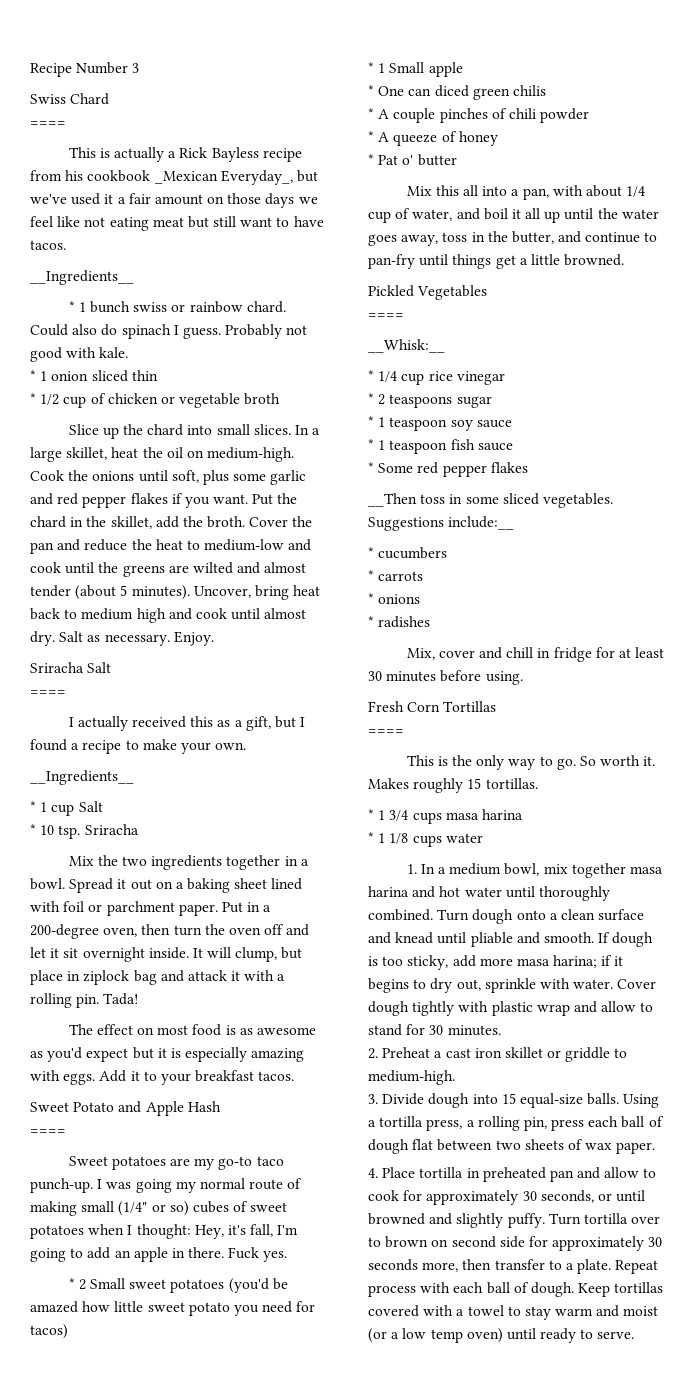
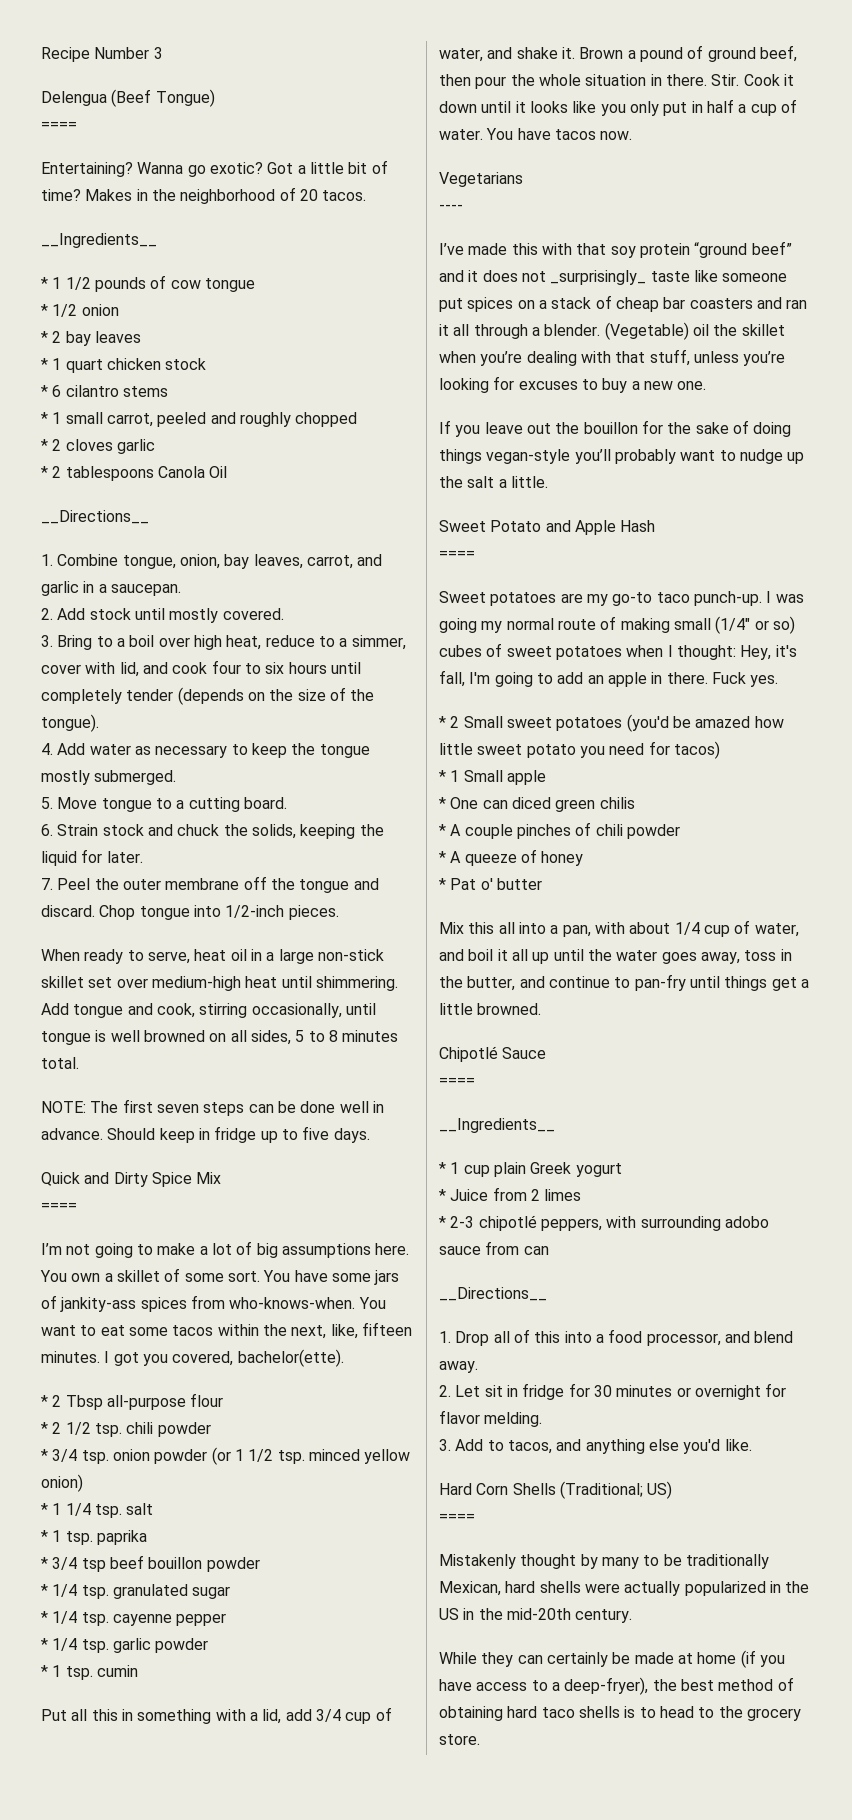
[30,93,110,105] [30,121,66,127] [68,147,302,162] [30,170,318,185] [30,193,318,208] [30,216,324,231] [30,240,66,250] [30,270,134,285] [68,301,286,313] [30,324,308,339] [30,347,129,362] [30,370,158,382] [30,393,281,408] [68,424,321,439] [30,447,295,462] [30,470,307,485] [30,493,298,508] [30,516,313,529] [30,539,312,554] [30,562,307,577] [30,585,321,600] [30,608,307,623] [30,631,214,646] [30,662,112,673] [30,690,66,696] [68,716,306,731] [30,739,247,754] [30,770,134,785] [30,801,103,816] [30,824,139,839] [68,855,309,870] [30,878,303,893] [30,901,272,916] [30,924,310,939] [30,947,303,962] [30,970,286,985] [30,993,139,1008] [68,1024,317,1036] [30,1047,305,1062] [30,1070,295,1085] Swiss Chard // ==== // This is actually a Rick Bayless recipe from his cookbook _Mexican Everyday_, but we've used it a fair amount on those days we feel like not eating meat but still want to have tacos. // __Ingredients__ // * 1 bunch swiss or rainbow chard. Could also do spinach I guess. Probably not good with kale. // * 1 onion sliced thin // * 1/2 cup of chicken or vegetable broth // Slice up the chard into small slices. In a large skillet, heat the oil on medium-high. Cook the onions until soft, plus some garlic and red pepper flakes if you want. Put the chard in the skillet, add the broth. Cover the pan and reduce the heat to medium-low and cook until the greens are wilted and almost tender (about 5 minutes). Uncover, bring heat back to medium high and cook until almost dry. Salt as necessary. Enjoy. // Sriracha Salt // ==== // I actually received this as a gift, but I found a recipe to make your own. // __Ingredients__ // * 1 cup Salt // * 10 tsp. Sriracha // Mix the two ingredients together in a bowl. Spread it out on a baking sheet lined with foil or parchment paper. Put in a 200-degree oven, then turn the oven off and let it sit overnight inside. It will clump, but place in ziplock bag and attack it with a rolling pin. Tada! // The effect on most food is as awesome as you'd expect but it is especially amazing with eggs. Add it to your breakfast tacos. -> [41,89,215,107] [41,121,77,130] [41,160,388,177] [41,187,367,204] [41,233,157,248] [41,275,255,292] [41,304,119,317] [41,331,141,346] [41,358,207,373] [41,385,168,397] [41,412,358,427] [41,439,155,454] [41,466,228,481] [41,510,149,524] [41,554,383,569] [41,581,181,596] [41,608,284,623] [41,635,406,650] [41,660,361,677] [41,687,375,705] [41,714,99,732] [41,743,370,758] [41,770,177,785] [41,797,287,812] [41,824,384,839] [41,849,143,866] [41,876,379,893] [41,905,339,920] [41,949,384,964] [41,976,398,991] [41,1003,376,1018] [41,1030,399,1045] [41,1057,79,1069] [41,1099,384,1116] [41,1126,370,1143] [41,1172,222,1187] [41,1202,77,1211] [41,1241,410,1258] [40,1268,400,1285] [41,1295,386,1312] [41,1322,412,1339] [41,1349,344,1367] [41,1393,224,1410] [41,1422,211,1437] [41,1447,411,1465] [41,1474,83,1492] [41,1503,154,1518] [41,1530,147,1545] [41,1555,260,1572] [41,1584,231,1599] [41,1611,227,1626] [41,1638,209,1653] [41,1665,138,1680] [41,1707,392,1724] [439,45,797,62] [439,74,794,89] [439,99,797,116] [439,128,633,140] [439,172,523,187] [439,204,463,211] [439,241,792,258] [439,270,788,285] [439,295,808,312] [439,322,785,340] [439,349,786,366] [439,376,707,393] [439,420,792,437] [439,449,805,464] [439,476,548,488] Delengua (Beef Tongue) // ==== // Entertaining? Wanna go exotic? Got a little bit of time? Makes in the neighborhood of 20 tacos. // __Ingredients__ // * 1 1/2 pounds of cow tongue // * 1/2 onion // * 2 bay leaves // * 1 quart chicken stock // * 6 cilantro stems // * 1 small carrot, peeled and roughly chopped // * 2 cloves garlic // * 2 tablespoons Canola Oil // __Directions__ // 1. Combine tongue, onion, bay leaves, carrot, and garlic in a saucepan. // 2. Add stock until mostly covered. // 3. Bring to a boil over high heat, reduce to a simmer, cover with lid, and cook four to six hours until completely tender (depends on the size of the tongue). // 4. Add water as necessary to keep the tongue mostly submerged. // 5. Move tongue to a cutting board. // 6. Strain stock and chuck the solids, keeping the liquid for later. // 7. Peel the outer membrane off the tongue and discard. Chop tongue into 1/2-inch pieces. // When ready to serve, heat oil in a large non-stick skillet set over medium-high heat until shimmering. Add tongue and cook, stirring occasionally, until tongue is well browned on all sides, 5 to 8 minutes total. // NOTE: The first seven steps can be done well in advance. Should keep in fridge up to five days. // Quick and Dirty Spice Mix // ==== // I’m not going to make a lot of big assumptions here. You own a skillet of some sort. You have some jars of jankity-ass spices from who-knows-when. You want to eat some tacos within the next, like, fifteen minutes. I got you covered, bachelor(ette). // * 2 Tbsp all-purpose flour // * 2 1/2 tsp. chili powder // * 3/4 tsp. onion powder (or 1 1/2 tsp. minced yellow onion) // * 1 1/4 tsp. salt // * 1 tsp. paprika // * 3/4 tsp beef bouillon powder // * 1/4 tsp. granulated sugar // * 1/4 tsp. cayenne pepper // * 1/4 tsp. garlic powder // * 1 tsp. cumin // Put all this in something with a lid, add 3/4 cup of water, and shake it. Brown a pound of ground beef, then pour the whole situation in there. Stir. Cook it down until it looks like you only put in half a cup of water. You have tacos now. // Vegetarians // ---- // I’ve made this with that soy protein “ground beef” and it does not _surprisingly_ taste like someone put spices on a stack of cheap bar coasters and ran it all through a blender. (Vegetable) oil the skillet when you’re dealing with that stuff, unless you’re looking for excuses to buy a new one. // If you leave out the bouillon for the sake of doing things vegan-style you’ll probably want to nudge up the salt a little.
[368,285,488,300] [368,313,404,319] [368,339,445,353] [368,370,505,385] [368,393,492,408] [368,416,512,431] [368,439,513,454] [368,462,528,477] [368,493,613,508] [368,516,515,531] [368,547,448,559] [368,570,424,581] [368,593,421,604] [368,616,431,628] [406,647,665,662] [368,670,523,685] [368,701,497,712] [368,729,404,735] [406,755,656,770] [368,778,538,793] [368,809,523,824] [368,832,483,847] [406,863,664,878] [368,886,610,901] [368,909,645,924] [368,932,654,947] [368,955,624,970] [368,978,657,993] [368,1001,654,1016] [368,1024,501,1036] [368,1047,628,1062] [368,1070,455,1085] [368,1093,660,1108] [368,1116,664,1131] [368,1139,656,1154] [368,1167,657,1182] [368,1190,646,1205] [368,1213,661,1228] [368,1236,663,1251] [368,1259,659,1274] [368,1282,664,1297] [368,1305,659,1320] [368,1328,635,1343] Pickled Vegetables // ==== // __Whisk:__ // * 1/4 cup rice vinegar // * 2 teaspoons sugar // * 1 teaspoon soy sauce // * 1 teaspoon fish sauce // * Some red pepper flakes // __Then toss in some sliced vegetables. Suggestions include:__ // * cucumbers // * carrots // * onions // * radishes // Mix, cover and chill in fridge for at least 30 minutes before using. // Fresh Corn Tortillas // ==== // This is the only way to go. So worth it. Makes roughly 15 tortillas. // * 1 3/4 cups masa harina // * 1 1/8 cups water // 1. In a medium bowl, mix together masa harina and hot water until thoroughly combined. Turn dough onto a clean surface and knead until pliable and smooth. If dough is too sticky, add more masa harina; if it begins to dry out, sprinkle with water. Cover dough tightly with plastic wrap and allow to stand for 30 minutes. // 2. Preheat a cast iron skillet or griddle to medium-high. // 3. Divide dough into 15 equal-size balls. Using a tortilla press, a rolling pin, press each ball of dough flat between two sheets of wax paper. // 4. Place tortilla in preheated pan and allow to cook for approximately 30 seconds, or until browned and slightly puffy. Turn tortilla over to brown on second side for approximately 30 seconds more, then transfer to a plate. Repeat process with each ball of dough. Keep tortillas covered with a towel to stay warm and moist (or a low temp oven) until ready to serve. -> [439,1046,547,1062] [439,1077,475,1086] [439,1118,555,1133] [439,1162,622,1177] [439,1187,582,1201] [439,1215,769,1231] [439,1241,549,1255] [439,1287,547,1301] [439,1329,794,1346] [439,1361,478,1373] [439,1383,787,1400] [439,1410,543,1427] [439,1439,752,1454] [439,1481,673,1499] [439,1513,475,1522] [439,1554,769,1569] [439,1581,810,1596] [439,1608,633,1623] [439,1650,785,1668] [439,1677,794,1695] [439,1706,801,1721] [439,1734,480,1745] Chipotlé Sauce // ==== // __Ingredients__ // * 1 cup plain Greek yogurt // * Juice from 2 limes // * 2-3 chipotlé peppers, with surrounding adobo sauce from can // __Directions__ // 1. Drop all of this into a food processor, and blend away. // 2. Let sit in fridge for 30 minutes or overnight for flavor melding. // 3. Add to tacos, and anything else you'd like. // Hard Corn Shells (Traditional; US) // ==== // Mistakenly thought by many to be traditionally Mexican, hard shells were actually popularized in the US in the mid-20th century. // While they can certainly be made at home (if you have access to a deep-fryer), the best method of obtaining hard taco shells is to head to the grocery store.

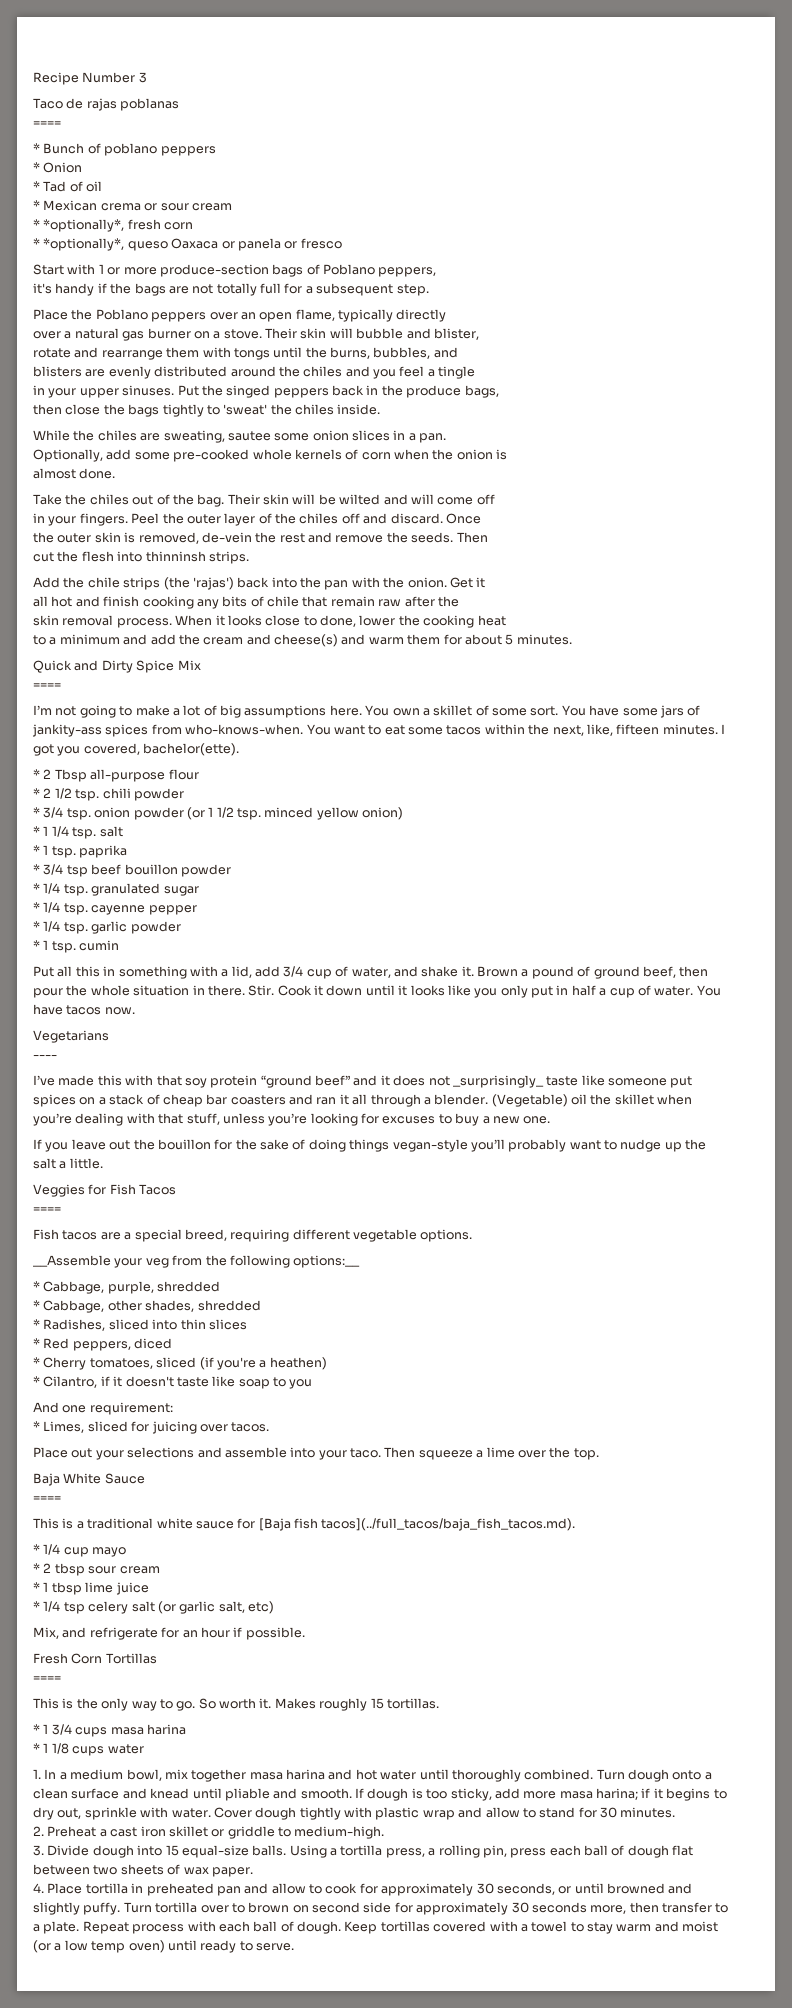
[41,89,215,107] [41,121,77,130] [41,160,388,177] [41,187,367,204] [41,233,157,248] [41,275,255,292] [41,304,119,317] [41,331,141,346] [41,358,207,373] [41,385,168,397] [41,412,358,427] [41,439,155,454] [41,466,228,481] [41,510,149,524] [41,554,383,569] [41,581,181,596] [41,608,284,623] [41,635,406,650] [41,660,361,677] [41,687,375,705] [41,714,99,732] [41,743,370,758] [41,770,177,785] [41,797,287,812] [41,824,384,839] [41,849,143,866] [41,876,379,893] [41,905,339,920] [41,949,384,964] [41,976,398,991] [41,1003,376,1018] [41,1030,399,1045] [41,1057,79,1069] [41,1099,384,1116] [41,1126,370,1143] Delengua (Beef Tongue) // ==== // Entertaining? Wanna go exotic? Got a little bit of time? Makes in the neighborhood of 20 tacos. // __Ingredients__ // * 1 1/2 pounds of cow tongue // * 1/2 onion // * 2 bay leaves // * 1 quart chicken stock // * 6 cilantro stems // * 1 small carrot, peeled and roughly chopped // * 2 cloves garlic // * 2 tablespoons Canola Oil // __Directions__ // 1. Combine tongue, onion, bay leaves, carrot, and garlic in a saucepan. // 2. Add stock until mostly covered. // 3. Bring to a boil over high heat, reduce to a simmer, cover with lid, and cook four to six hours until completely tender (depends on the size of the tongue). // 4. Add water as necessary to keep the tongue mostly submerged. // 5. Move tongue to a cutting board. // 6. Strain stock and chuck the solids, keeping the liquid for later. // 7. Peel the outer membrane off the tongue and discard. Chop tongue into 1/2-inch pieces. // When ready to serve, heat oil in a large non-stick skillet set over medium-high heat until shimmering. Add tongue and cook, stirring occasionally, until tongue is well browned on all sides, 5 to 8 minutes total. // NOTE: The first seven steps can be done well in advance. Should keep in fridge up to five days. -> [33,98,180,111] [33,121,61,127] [33,143,216,156] [33,162,83,173] [33,181,103,192] [33,200,232,211] [33,219,194,232] [33,238,342,251] [33,264,437,277] [33,283,429,296] [33,309,447,322] [33,328,479,341] [33,347,458,360] [33,366,476,379] [33,385,499,398] [33,404,381,417] [33,430,447,443] [33,449,508,462] [33,468,116,479] [33,494,495,507] [33,513,481,526] [33,532,488,544] [33,551,249,564] [33,577,486,590] [33,596,459,609] [33,615,506,628] [33,634,572,647] Taco de rajas poblanas // ==== // * Bunch of poblano peppers // * Onion // * Tad of oil // * Mexican crema or sour cream // * *optionally*, fresh corn // * *optionally*, queso Oaxaca or panela or fresco // Start with 1 or more produce-section bags of Poblano peppers, // it's handy if the bags are not totally full for a subsequent step. // Place the Poblano peppers over an open flame, typically directly // over a natural gas burner on a stove. Their skin will bubble and blister, // rotate and rearrange them with tongs until the burns, bubbles, and // blisters are evenly distributed around the chiles and you feel a tingle // in your upper sinuses. Put the singed peppers back in the produce bags, // then close the bags tightly to 'sweat' the chiles inside. // While the chiles are sweating, sautee some onion slices in a pan. // Optionally, add some pre-cooked whole kernels of corn when the onion is // almost done. // Take the chiles out of the bag. Their skin will be wilted and will come off // in your fingers. Peel the outer layer of the chiles off and discard. Once // the outer skin is removed, de-vein the rest and remove the seeds. Then // cut the flesh into thinninsh strips. // Add the chile strips (the 'rajas') back into the pan with the onion. Get it // all hot and finish cooking any bits of chile that remain raw after the // skin removal process. When it looks close to done, lower the cooking heat // to a minimum and add the cream and cheese(s) and warm them for about 5 minutes.
[439,520,656,535] [439,550,475,559] [439,591,804,606] [439,616,795,634] [439,643,797,660] [439,670,779,687] [439,714,784,732] [439,741,720,759] [439,770,546,785] [439,797,635,812] [439,822,680,839] [439,849,584,866] [439,878,542,890] [439,920,799,937] [439,949,792,964] [439,974,809,991] [439,1003,542,1015] [439,1046,547,1062] [439,1077,475,1086] [439,1118,555,1133] [439,1162,622,1177] [439,1187,582,1201] [439,1215,769,1231] [439,1241,549,1255] [439,1287,547,1301] [439,1329,794,1346] [439,1361,478,1373] [439,1383,787,1400] [439,1410,543,1427] [439,1439,752,1454] [439,1481,673,1499] [439,1513,475,1522] [439,1554,769,1569] [439,1581,810,1596] [439,1608,633,1623] [439,1650,785,1668] [439,1677,794,1695] [439,1706,801,1721] [439,1734,480,1745] Sweet Potato and Apple Hash // ==== // Sweet potatoes are my go-to taco punch-up. I was going my normal route of making small (1/4" or so) cubes of sweet potatoes when I thought: Hey, it's fall, I'm going to add an apple in there. Fuck yes. // * 2 Small sweet potatoes (you'd be amazed how little sweet potato you need for tacos) // * 1 Small apple // * One can diced green chilis // * A couple pinches of chili powder // * A queeze of honey // * Pat o' butter // Mix this all into a pan, with about 1/4 cup of water, and boil it all up until the water goes away, toss in the butter, and continue to pan-fry until things get a little browned. // Chipotlé Sauce // ==== // __Ingredients__ // * 1 cup plain Greek yogurt // * Juice from 2 limes // * 2-3 chipotlé peppers, with surrounding adobo sauce from can // __Directions__ // 1. Drop all of this into a food processor, and blend away. // 2. Let sit in fridge for 30 minutes or overnight for flavor melding. // 3. Add to tacos, and anything else you'd like. // Hard Corn Shells (Traditional; US) // ==== // Mistakenly thought by many to be traditionally Mexican, hard shells were actually popularized in the US in the mid-20th century. // While they can certainly be made at home (if you have access to a deep-fryer), the best method of obtaining hard taco shells is to head to the grocery store. -> [33,1184,177,1197] [33,1207,61,1213] [33,1229,473,1242] [33,1255,361,1268] [33,1281,221,1294] [33,1300,261,1313] [33,1319,247,1331] [33,1338,173,1351] [33,1357,327,1370] [33,1376,313,1389] [33,1402,173,1415] [33,1421,270,1434] [33,1447,599,1460] [33,1473,145,1486] [33,1496,61,1502] [33,1518,576,1531] [33,1544,127,1557] [33,1563,160,1576] [33,1582,149,1595] [33,1601,274,1614] [33,1627,305,1640] [33,1653,157,1664] [33,1676,61,1682] [33,1698,439,1711] [33,1724,186,1737] [33,1743,144,1756] [33,1769,712,1782] [33,1788,727,1801] [33,1807,676,1820] [33,1826,385,1839] [33,1845,694,1858] [33,1864,253,1877] [33,1883,693,1896] [33,1902,729,1915] [33,1921,719,1934] [33,1940,294,1953] Veggies for Fish Tacos // ==== // Fish tacos are a special breed, requiring different vegetable options. // __Assemble your veg from the following options:__ // * Cabbage, purple, shredded // * Cabbage, other shades, shredded // * Radishes, sliced into thin slices // * Red peppers, diced // * Cherry tomatoes, sliced (if you're a heathen) // * Cilantro, if it doesn't taste like soap to you // And one requirement: // * Limes, sliced for juicing over tacos. // Place out your selections and assemble into your taco. Then squeeze a lime over the top. // Baja White Sauce // ==== // This is a traditional white sauce for [Baja fish tacos](../full_tacos/baja_fish_tacos.md). // * 1/4 cup mayo // * 2 tbsp sour cream // * 1 tbsp lime juice // * 1/4 tsp celery salt (or garlic salt, etc) // Mix, and refrigerate for an hour if possible. // Fresh Corn Tortillas // ==== // This is the only way to go. So worth it. Makes roughly 15 tortillas. // * 1 3/4 cups masa harina // * 1 1/8 cups water // 1. In a medium bowl, mix together masa harina and hot water until thoroughly combined. Turn dough onto a clean surface and knead until pliable and smooth. If dough is too sticky, add more masa harina; if it begins to dry out, sprinkle with water. Cover dough tightly with plastic wrap and allow to stand for 30 minutes. // 2. Preheat a cast iron skillet or griddle to medium-high. // 3. Divide dough into 15 equal-size balls. Using a tortilla press, a rolling pin, press each ball of dough flat between two sheets of wax paper. // 4. Place tortilla in preheated pan and allow to cook for approximately 30 seconds, or until browned and slightly puffy. Turn tortilla over to brown on second side for approximately 30 seconds more, then transfer to a plate. Repeat process with each ball of dough. Keep tortillas covered with a towel to stay warm and moist (or a low temp oven) until ready to serve.

